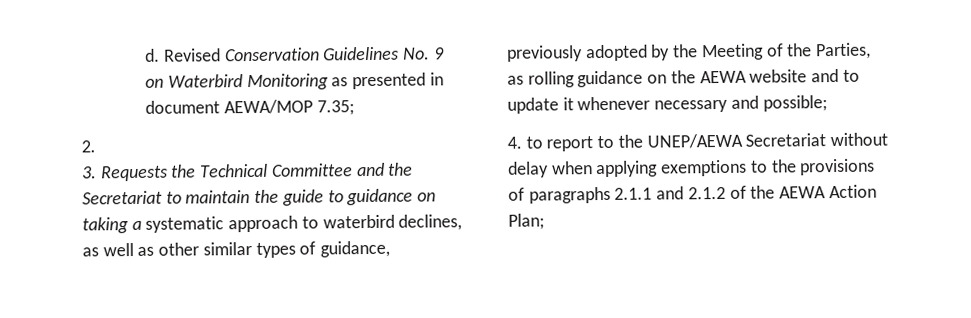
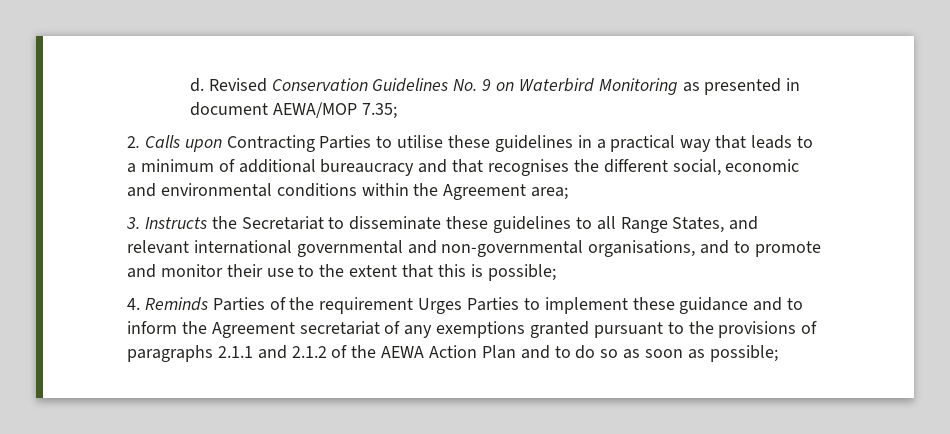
[82,162,414,182] [82,188,437,206] [82,214,463,234] [82,240,391,258] [507,42,872,62] [507,68,860,88] [507,95,828,114] [507,132,889,152] [508,159,748,178] // 3. Requests the Technical Committee and the Secretariat to maintain the guide to guidance on taking a systematic approach to waterbird declines, as well as other similar types of guidance, previously adopted by the Meeting of the Parties, as rolling guidance on the AEWA website and to update it whenever necessary and possible; // 4. to report to the UNEP/AEWA Secretariat without delay when applying exemptions -> [144,135,813,152] [127,159,800,176] [127,183,569,200] [126,216,759,233] [127,240,821,257] [127,264,556,281] [127,297,804,314] [127,321,663,338] Calls upon Contracting Parties to utilise these guidelines in a practical way that leads to a minimum of additional bureaucracy and that recognises the different social, economic and environmental conditions within the Agreement area; // 3. Instructs the Secretariat to disseminate these guidelines to all Range States, and relevant international governmental and non-governmental organisations, and to promote and monitor their use to the extent that this is possible; // 4. Reminds Parties of the requirement Urges Parties to implement these guidance and to inform the Agreement secretariat of any exemptions granted pursuant
[508,213,545,230] Plan; -> [481,345,778,362] Plan and to do so as soon as possible;

